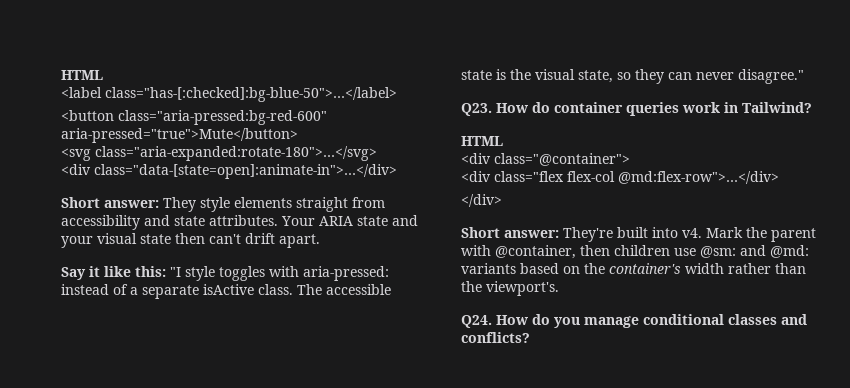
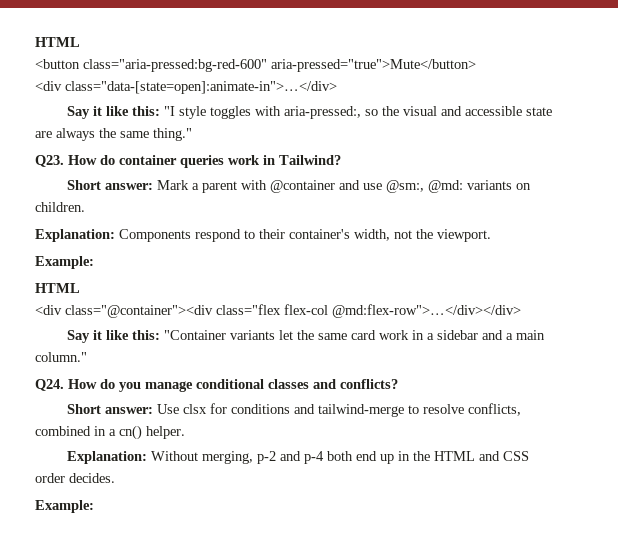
[61,70,103,80] [61,87,397,102] HTML // <label class="has-[:checked]:bg-blue-50">…</label> -> [35,37,80,47] HTML
[61,146,377,161] // <svg class="aria-expanded:rotate-180">…</svg> -> (476, 65) none
[61,197,385,212] [61,215,418,230] [61,233,320,248] // Short answer: They style elements straight from accessibility and state attributes. Your ARIA state and your visual state then can't drift apart. -> (337, 87) none
[303,266,389,281] [61,284,391,299] [461,69,804,84] aria-pressed: instead of a separate isActive class. The accessible state is the visual state, so they can never disagree." -> [283,106,552,119] [35,128,192,141] aria-pressed:, so the visual and accessible state are always the same thing."
[461,136,503,146] [461,153,630,166] [461,171,779,184] [461,194,502,207] [461,227,816,242] [461,245,809,259] [461,263,806,274] [461,281,559,296] HTML // <div class="@container"> // <div class="flex flex-col @md:flex-row">…</div> // </div> // Short answer: They're built into v4. Mark the parent with @container, then children use @sm: and @md: variants based on the container's width rather than the viewport's. -> [66,180,531,193] [35,202,85,212] [35,229,491,242] [35,256,94,269] [35,283,80,293] [35,304,521,318] [66,330,545,343] [35,352,87,362] Short answer: Mark a parent with @container and use @sm:, @md: variants on children. // Explanation: Components respond to their container's width, not the viewport. // Example: // HTML // <div class="@container"><div class="flex flex-col @md:flex-row">…</div></div> // Say it like this: "Container variants let the same card work in a sidebar and a main column."
(530, 337) none -> [66,403,521,417] [35,425,185,440] [66,451,529,464] [35,473,115,483] [35,500,94,513] // Short answer: Use clsx for conditions and tailwind-merge to resolve conflicts, combined in a cn() helper. // Explanation: Without merging, p-2 and p-4 both end up in the HTML and CSS order decides. // Example:

